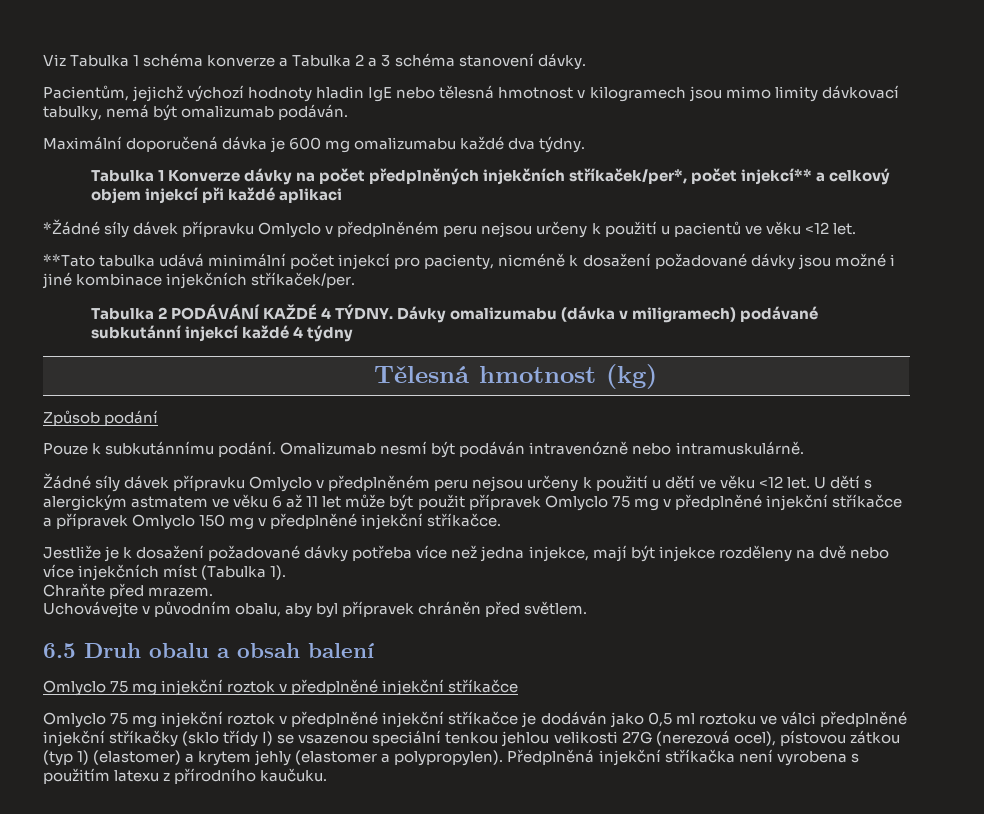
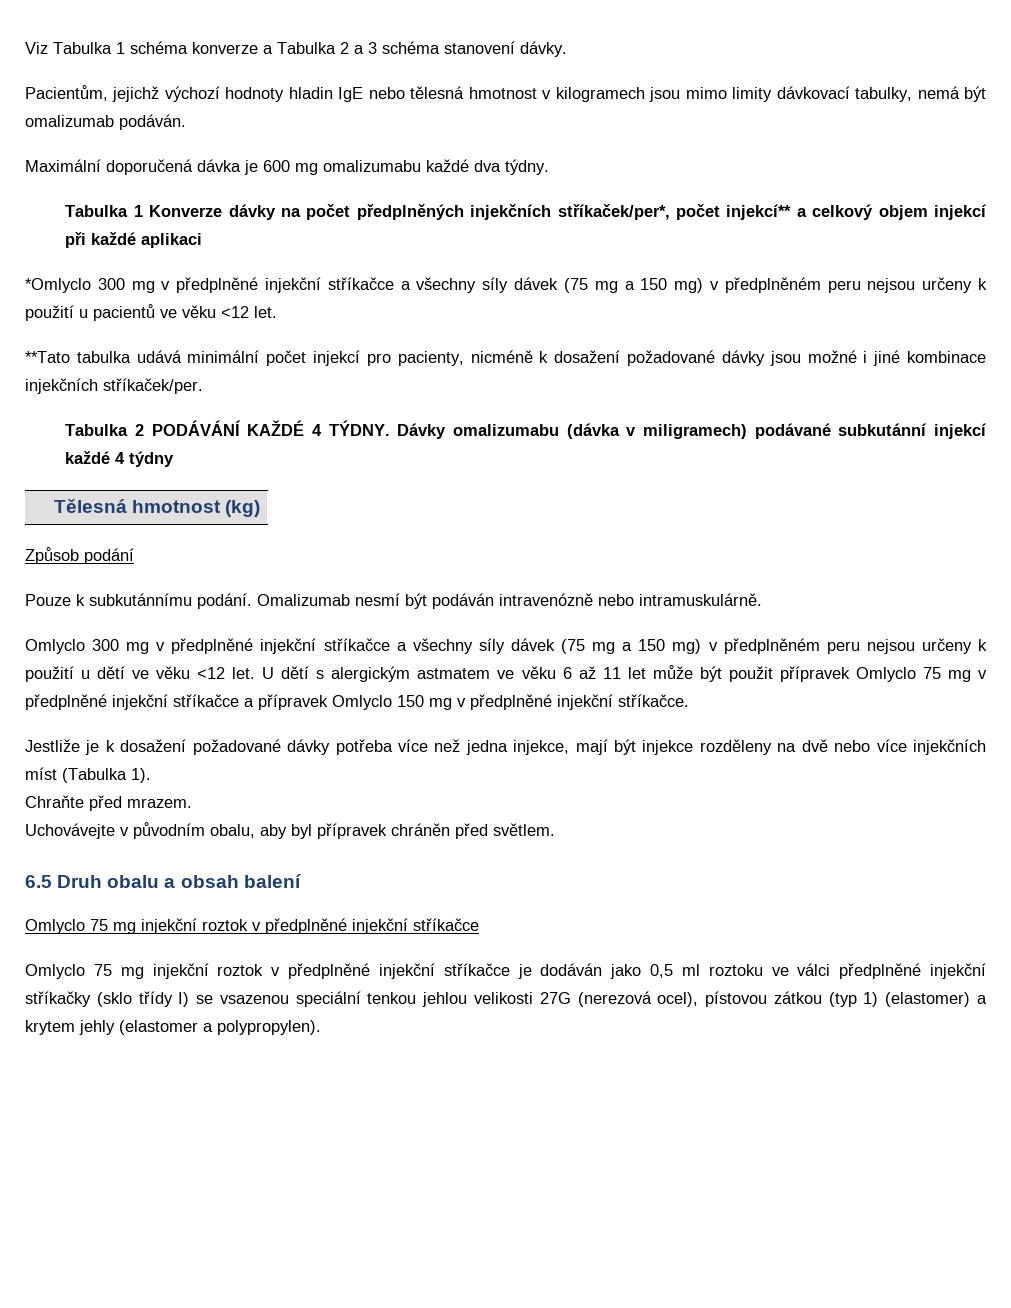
[43,219,322,238] *Žádné síly dávek přípravku Omlyclo -> [25,277,704,293] *Omlyclo 300 mg v předplněné injekční stříkačce a všechny síly dávek (75 mg a 150 mg)
[43,473,313,492] Žádné síly dávek přípravku Omlyclo -> [25,638,702,654] Omlyclo 300 mg v předplněné injekční stříkačce a všechny síly dávek (75 mg a 150 mg)
[507,749,859,766] [43,768,328,784] Předplněná injekční stříkačka není vyrobena s použitím latexu z přírodního kaučuku. -> (321, 1027) none

